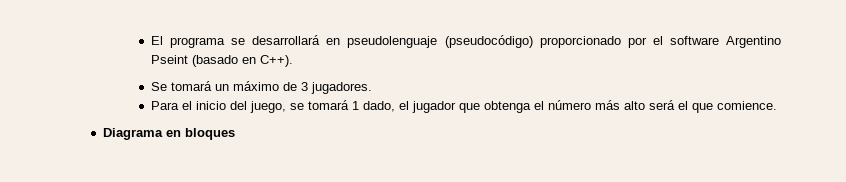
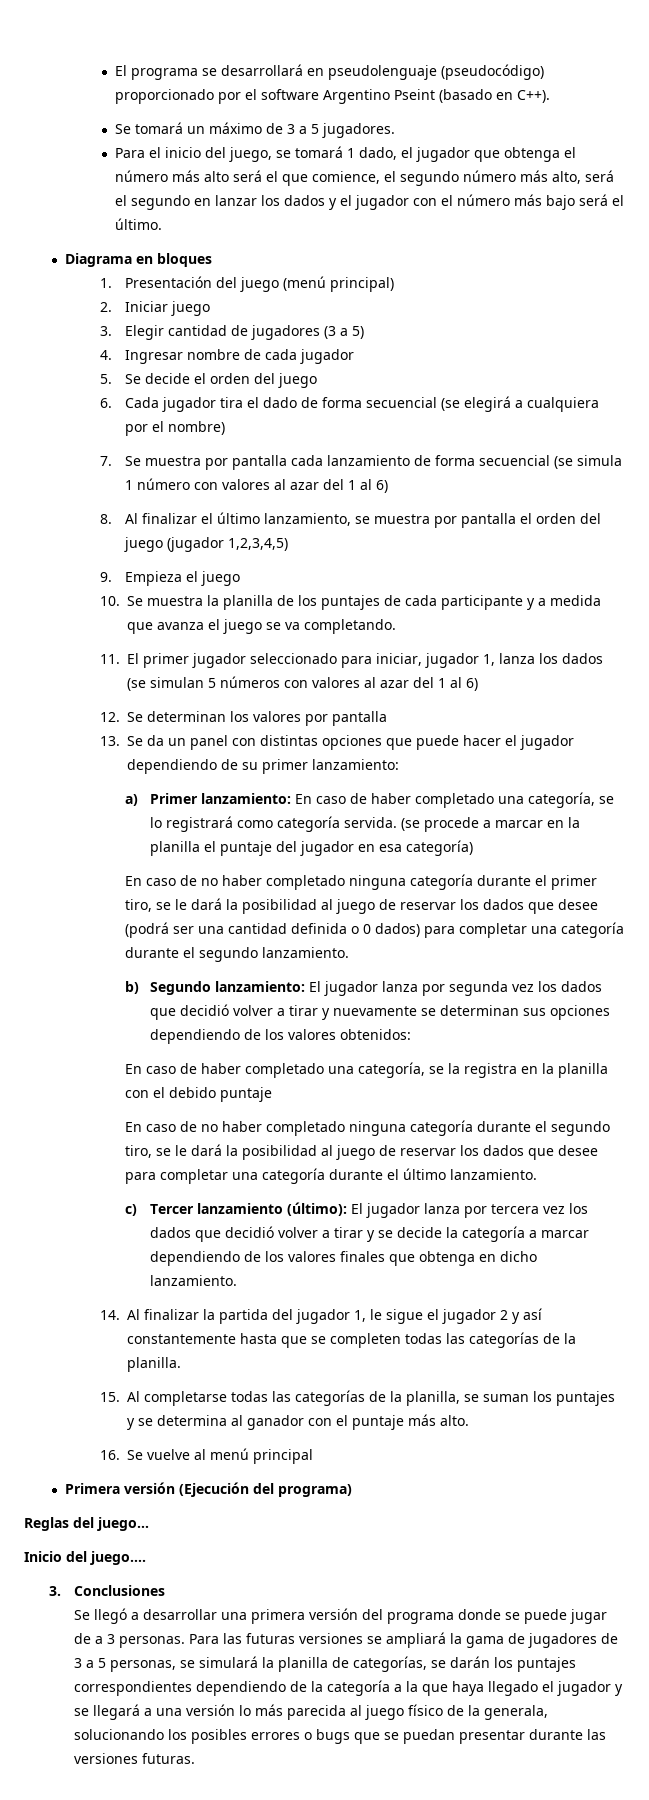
(308, 86) none -> [298,124,319,134] a 5
[716,101,777,110] [103,128,236,140] comience. // Diagrama en bloques -> [311,170,614,186] [114,194,624,210] [114,218,162,230] [64,253,212,267] [99,276,394,292] [99,301,210,316] [99,325,364,340] [99,349,354,364] [99,373,317,388] [99,396,599,412] [124,421,225,436] [99,455,622,470] [124,478,388,493] [99,512,601,528] [123,537,288,552] [99,571,240,586] [99,595,601,610] [126,619,396,634] [99,653,603,668] [126,676,478,691] [99,711,387,726] [99,735,574,750] [126,759,399,774] [124,792,614,808] [149,816,580,832] [149,840,473,856] [124,874,597,890] [124,898,598,914] [124,922,624,938] [124,947,349,962] [124,981,602,996] [149,1004,610,1020] [149,1029,411,1044] [124,1062,608,1078] [124,1087,272,1102] [124,1120,610,1136] [124,1144,598,1160] [124,1168,537,1184] [124,1202,588,1218] [149,1226,589,1242] [149,1251,537,1266] [149,1275,237,1286] [99,1308,542,1324] [126,1332,576,1348] [126,1357,181,1372] [99,1390,615,1406] [126,1414,469,1430] [99,1448,313,1464] [64,1482,352,1497] [24,1517,149,1531] [24,1551,146,1565] [49,1585,166,1596] [74,1608,608,1624] [74,1632,619,1648] [74,1656,577,1672] [74,1680,624,1696] [74,1704,549,1720] [74,1729,607,1744] [74,1753,196,1764] comience, el segundo número más alto, será el segundo en lanzar los dados y el jugador con el número más bajo será el último. // Diagrama en bloques // 1. Presentación del juego (menú principal) // 2. Iniciar juego // 3. Elegir cantidad de jugadores (3 a 5) // 4. Ingresar nombre de cada jugador // 5. Se decide el orden del juego // 6. Cada jugador tira el dado de forma secuencial (se elegirá a cualquiera por el nombre) // 7. Se muestra por pantalla cada lanzamiento de forma secuencial (se simula 1 número con valores al azar del 1 al 6) // 8. Al finalizar el último lanzamiento, se muestra por pantalla el orden del juego (jugador 1,2,3,4,5) // 9. Empieza el juego // 10. Se muestra la planilla de los puntajes de cada participante y a medida que avanza el juego se va completando. // 11. El primer jugador seleccionado para iniciar, jugador 1, lanza los dados (se simulan 5 números con valores al azar del 1 al 6) // 12. Se determinan los valores por pantalla // 13. Se da un panel con distintas opciones que puede hacer el jugador dependiendo de su primer lanzamiento: // a) Primer lanzamiento: En caso de haber completado una categoría, se lo registrará como categoría servida. (se procede a marcar en la planilla el puntaje del jugador en esa categoría) // En caso de no haber completado ninguna categoría durante el primer tiro, se le dará la posibilidad al juego de reservar los dados que desee (podrá ser una cantidad definida o 0 dados) para completar una categoría durante el segundo lanzamiento. // b) Segundo lanzamiento: El jugador lanza por segunda vez los dados que decidió volver a tirar y nuevamente se determinan sus opciones dependiendo de los valores obtenidos: // En caso de haber completado una categoría, se la registra en la planilla con el debido puntaje // En caso de no haber completado ninguna categoría durante el segundo tiro, se le dará la posibilidad al juego de reservar los dados que desee para completar una categoría durante el último lanzamiento. // c) Tercer lanzamiento (último): El jugador lanza por tercera vez los dados que decidió volver a tirar y se decide la categoría a marcar dependiendo de los valores finales que obtenga en dicho lanzamiento. // 14. Al finalizar la partida del jugador 1, le sigue el jugador 2 y así constantemente hasta que se completen todas las categorías de la planilla. // 15. Al completarse todas las categorías de la planilla, se suman los puntajes y se determina al ganador con el puntaje más alto. // 16. Se vuelve al menú principal // Primera versión (Ejecución del programa) // Reglas del juego… // Inicio del juego…. // 3. Conclusiones // Se llegó a desarrollar una primera versión del programa donde se puede jugar de a 3 personas. Para las futuras versiones se ampliará la gama de jugadores de 3 a 5 personas, se simulará la planilla de categorías, se darán los puntajes correspondientes dependiendo de la categoría a la que haya llegado el jugador y se llegará a una versión lo más parecida al juego físico de la generala, solucionando los posibles errores o bugs que se puedan presentar durante las versiones futuras.

